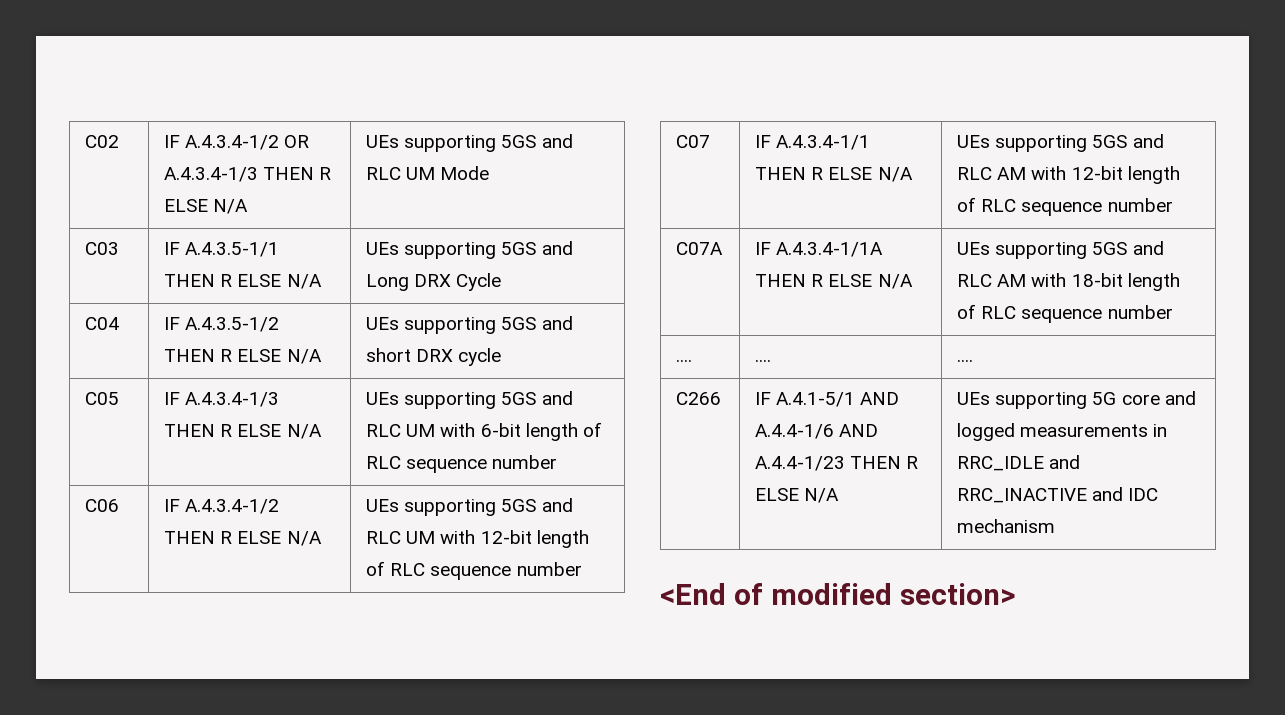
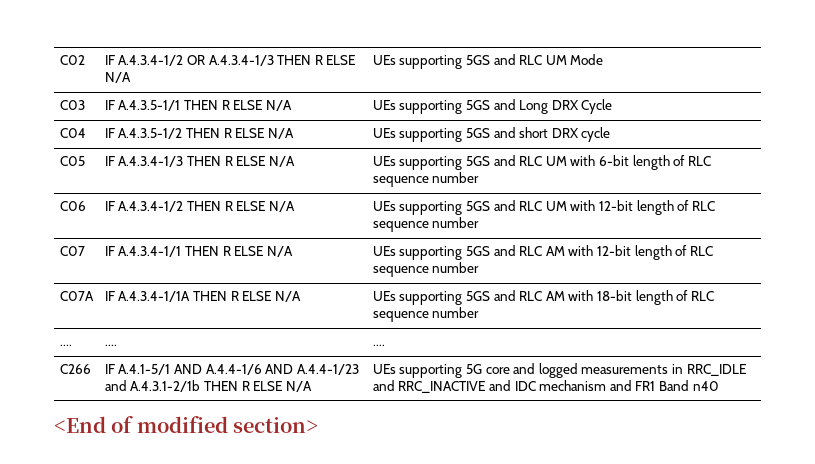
(846, 463) none -> [104,380,201,392] and A.4.3.1-2/1b
(1056, 526) none -> [609,380,719,391] and FR1 Band n40

